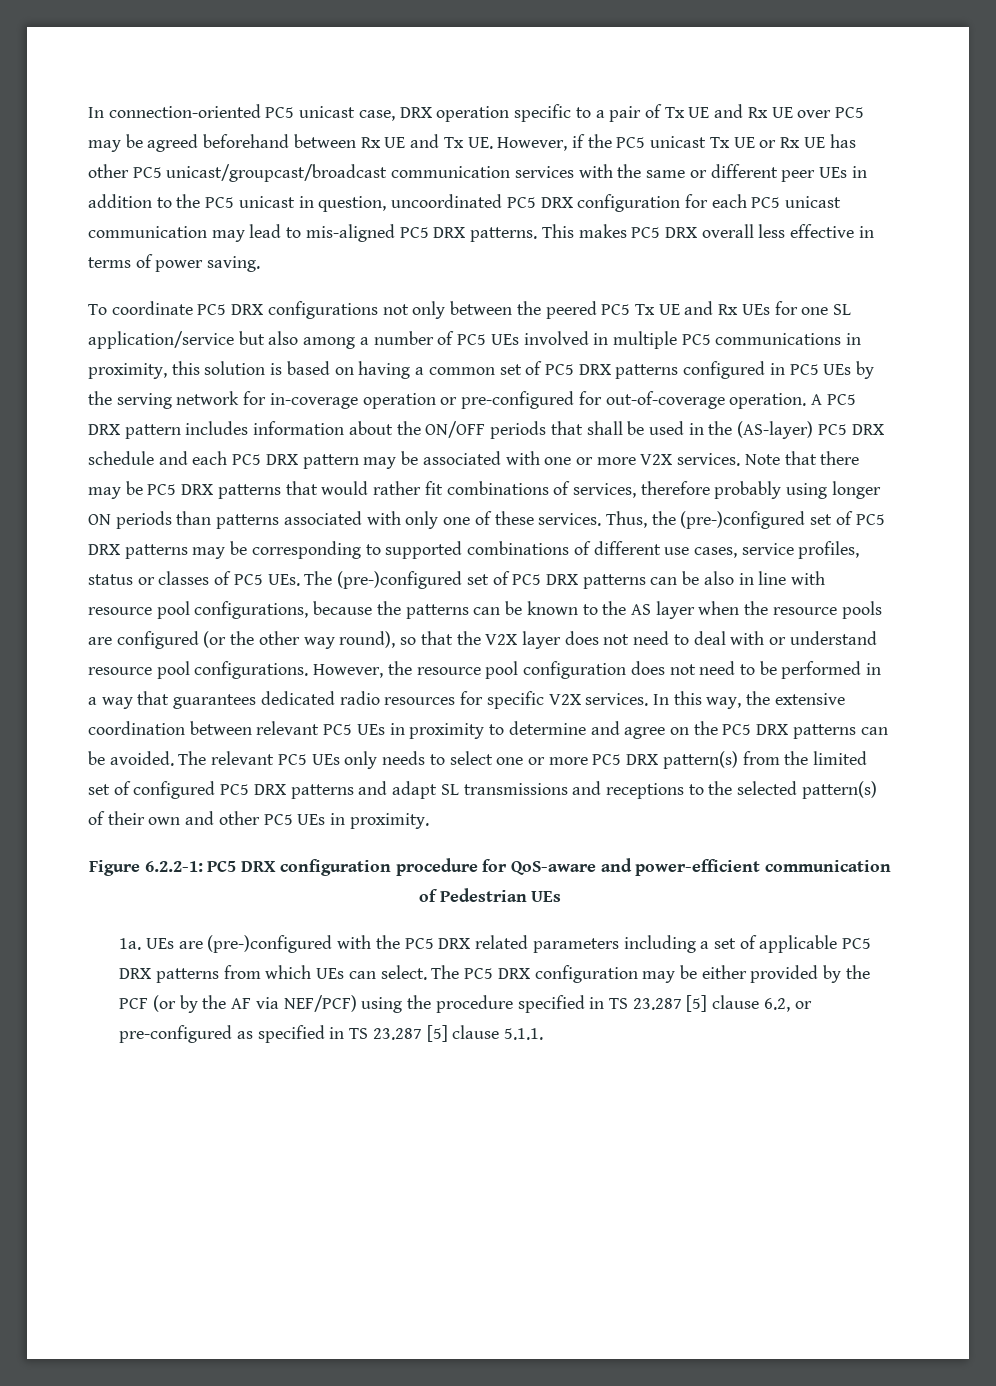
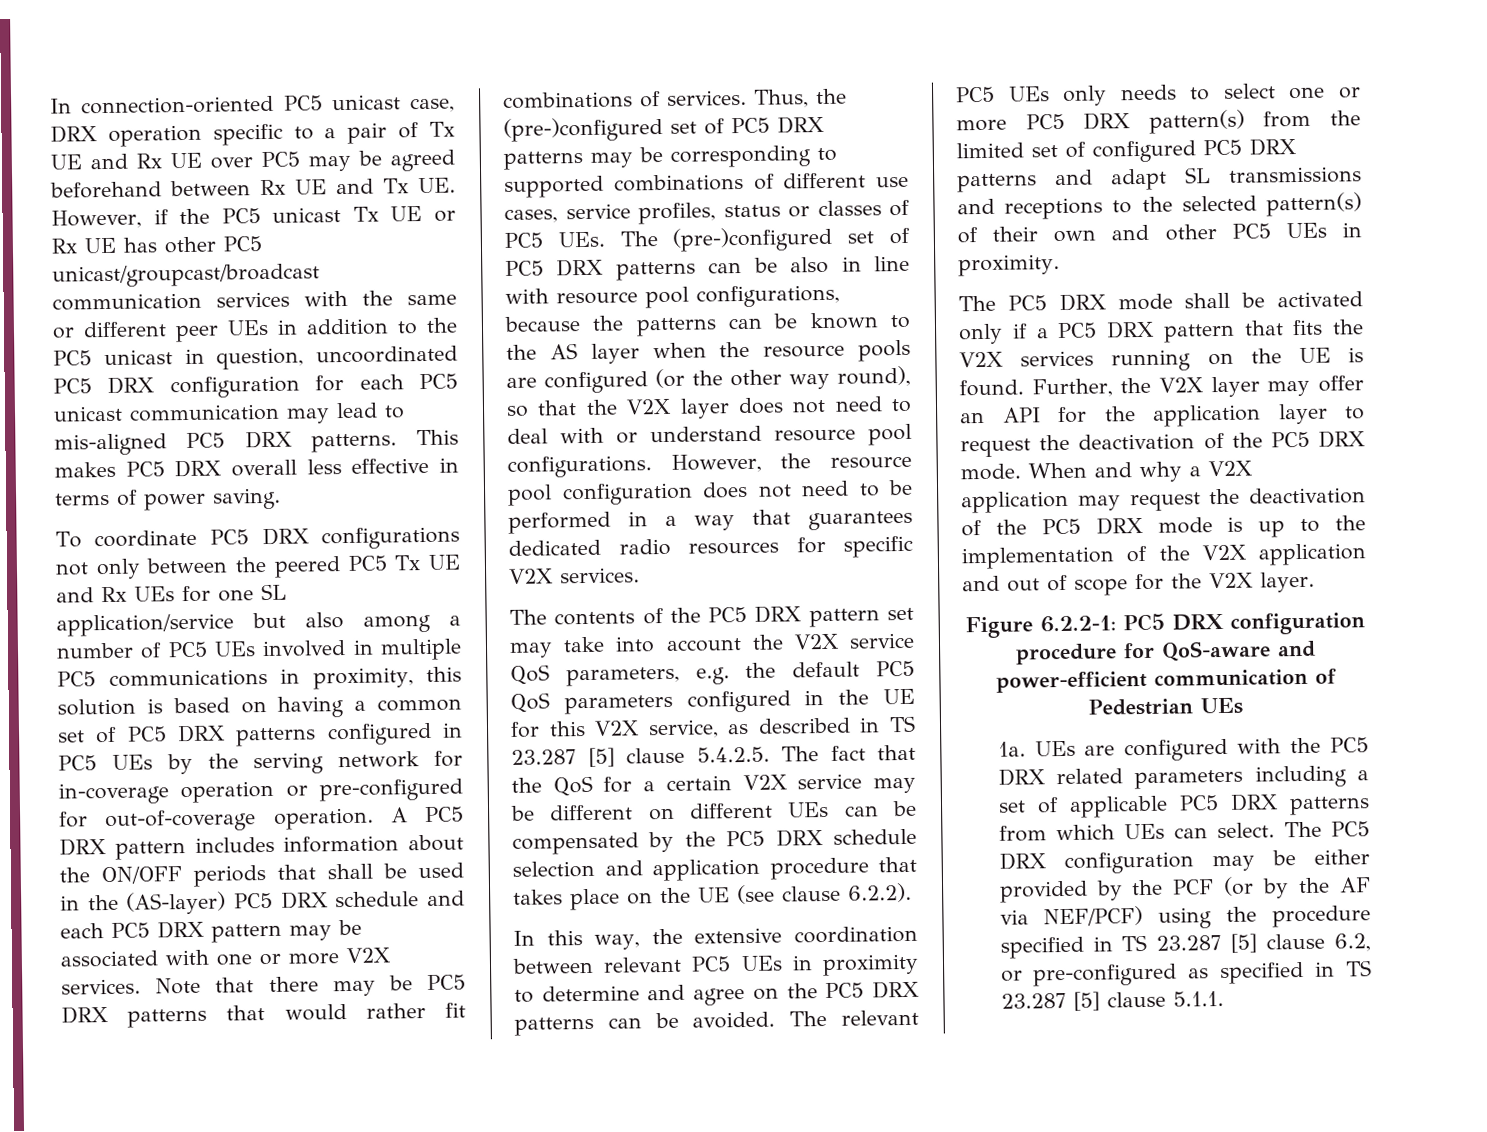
[572,481,881,499] [88,511,534,529] services, therefore probably using longer ON periods than patterns associated with only one of these -> (661, 99) none
(649, 699) none -> [509,605,914,628] [509,632,915,658] [510,660,915,687] [510,688,915,715] [510,715,916,739] [511,744,916,767] [511,773,916,797] [510,800,917,821] [512,828,917,855] [512,856,917,882] [513,882,912,911] // The contents of the PC5 DRX pattern set may take into account the V2X service QoS parameters, e.g. the default PC5 QoS parameters configured in the UE for this V2X service, as described in TS 23.287 [5] clause 5.4.2.5. The fact that the QoS for a certain V2X service may be different on different UEs can be compensated by the PC5 DRX schedule selection and application procedure that takes place on the UE (see clause 6.2.2). //
(429, 821) none -> [958,291,1363,312] [958,319,1364,345] [959,347,1364,372] [959,375,1364,398] [960,403,1365,427] [960,430,1365,458] [960,460,1252,483] [961,487,1366,514] [961,515,1366,538] [961,543,1367,570] [962,571,1315,596] // The PC5 DRX mode shall be activated only if a PC5 DRX pattern that fits the V2X services running on the UE is found. Further, the V2X layer may offer an API for the application layer to request the deactivation of the PC5 DRX mode. When and why a V2X application may request the deactivation of the PC5 DRX mode is up to the implementation of the V2X application and out of scope for the V2X layer.
[207,935,333,953] (pre-)configured -> [1124,738,1229,762] configured

